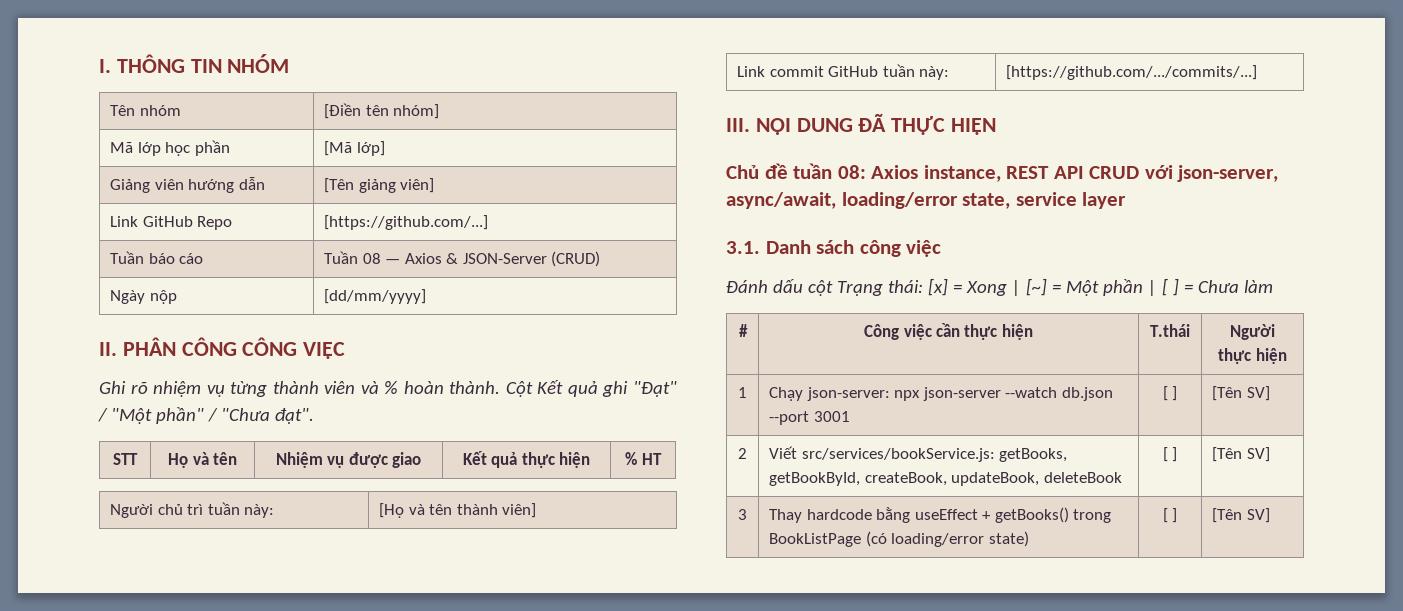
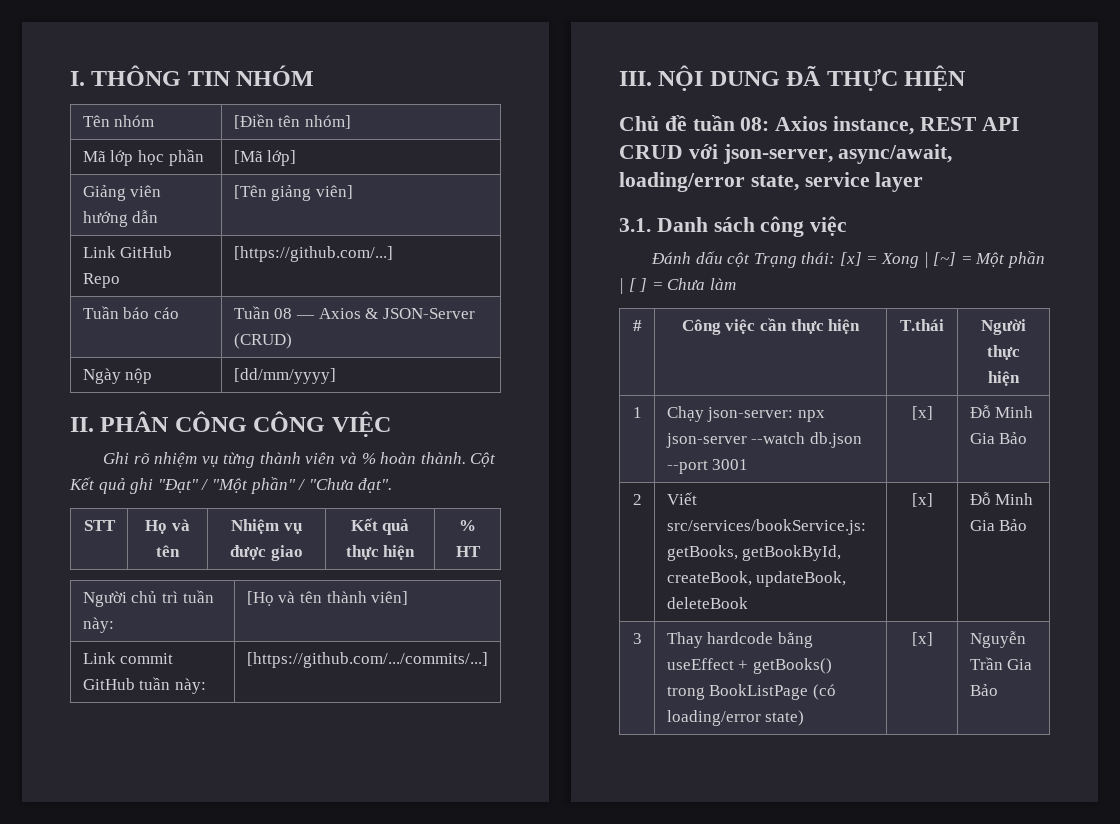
[1162,386,1178,401] [1212,386,1270,401] [ ] | [Tên SV] -> [911,406,933,420] [969,405,1034,418] [969,432,1028,444] [x] | Đỗ Minh Gia Bảo
[1162,447,1178,462] [1212,447,1270,462] [ ] | [Tên SV] -> [911,493,933,507] [969,492,1034,505] [969,519,1028,531] [x] | Đỗ Minh Gia Bảo
[1162,508,1178,523] [1212,508,1270,523] [ ] | [Tên SV] -> [911,632,933,646] [969,631,1026,648] [969,657,1033,670] [969,684,998,696] [x] | Nguyễn Trần Gia Bảo

